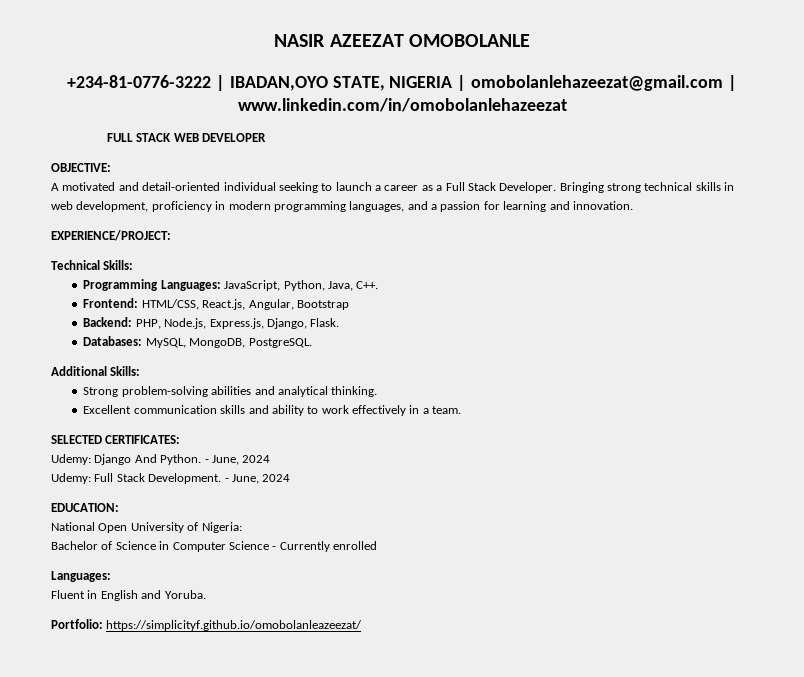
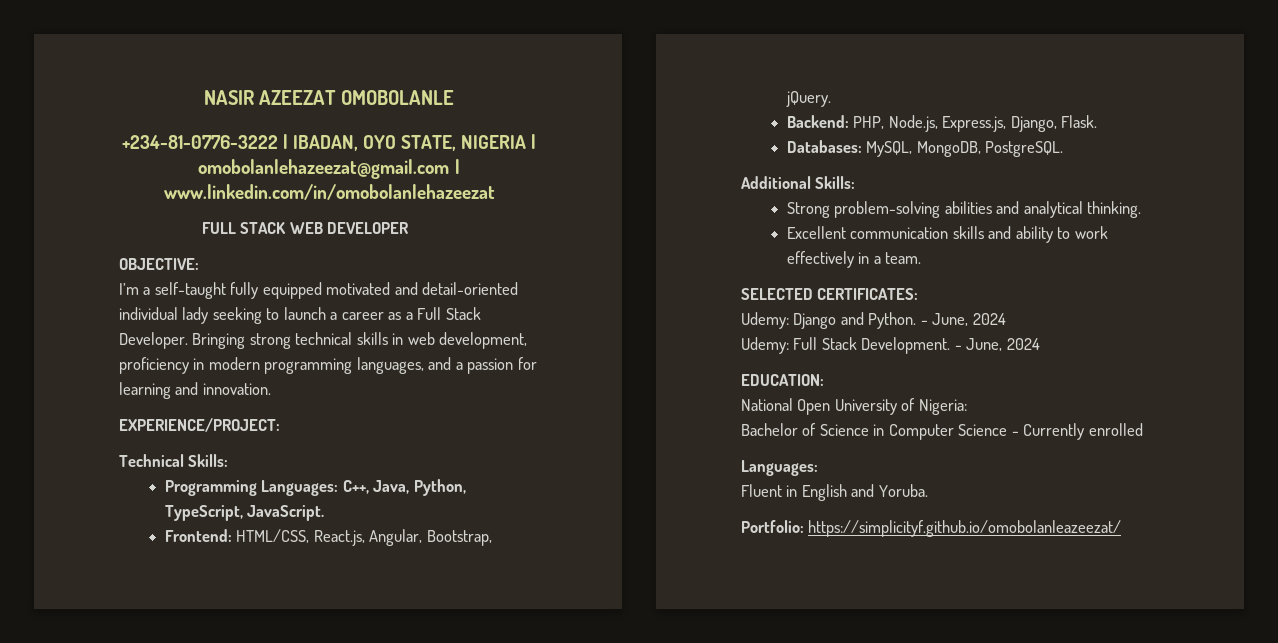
[229,76,328,91] IBADAN,OYO -> [292,135,397,151] IBADAN, OYO
[51,183,59,191] A -> [119,282,322,299] I’m a self-taught fully equipped
(276, 186) none -> [182,307,209,324] lady
[224,280,379,291] JavaScript, Python, Java, C++. -> [342,479,466,496] [164,505,325,521] C++, Java, Python, TypeScript, JavaScript.
[296,300,349,310] Bootstrap -> [426,530,492,546] [785,91,831,107] Bootstrap, jQuery.
[134,454,157,463] And -> [840,312,864,325] and

